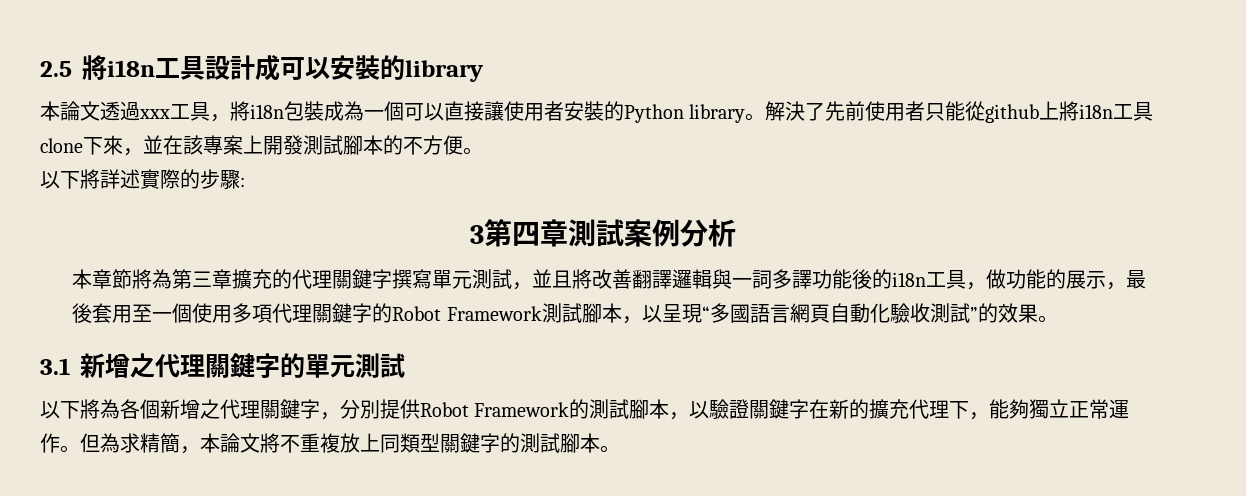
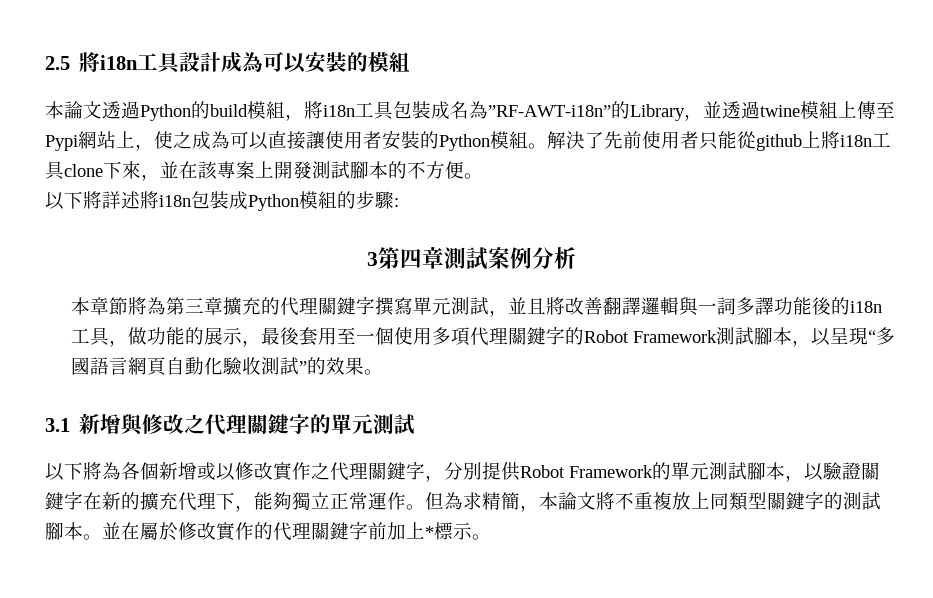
(280, 68) none -> [242,52,264,73] 為
[405,60,484,82] library -> [368,52,411,72] 模組
[139,101,404,122] xxx工具，將i18n包裝成為一個 -> [140,101,895,121] [45,131,230,151] Python的build模組，將i18n工具包裝成名為”RF-AWT-i18n”的Library，並透過twine模組上傳至Pypi網站上，使之成為
[689,104,746,123] library -> [490,131,528,149] 模組
[140,169,180,189] 實際 -> [140,191,337,211] 將i18n包裝成Python模組
(130, 365) none -> [121,414,185,436] 與修改
(200, 409) none -> [197,462,311,481] 或以修改實作
(590, 409) none -> [671,462,709,480] 單元
(620, 449) none -> [102,521,491,541] 並在屬於修改實作的代理關鍵字前加上*標示。

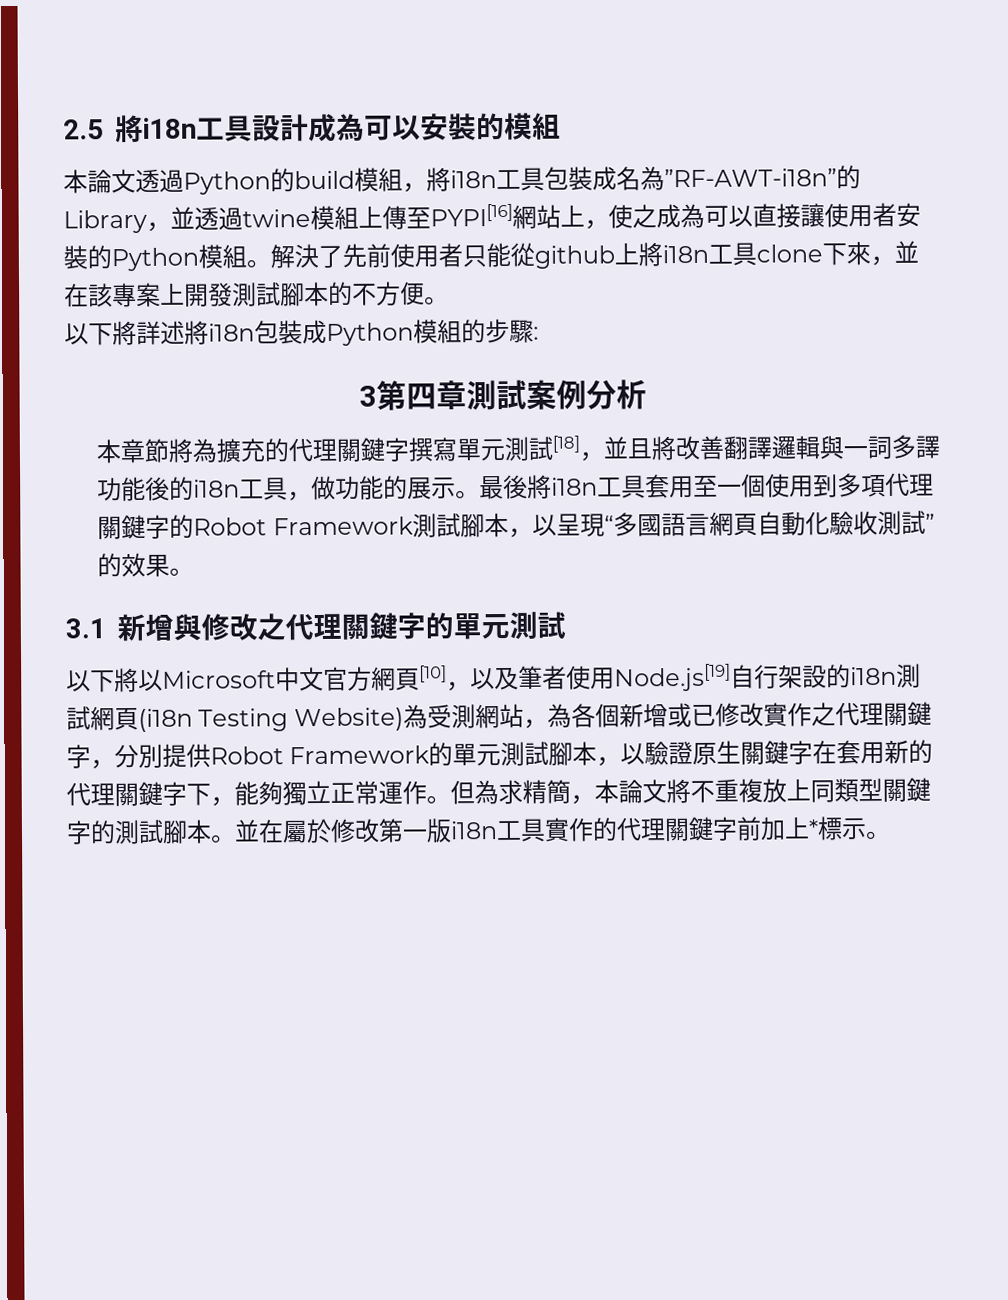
[45,135,78,151] Pypi -> [430,203,513,227] PYPI[16]
[165,297,223,315] 第三章 -> (218, 450) none
(489, 306) none -> [552,435,581,453] [18]
[241,327,299,347] ，最後 -> [455,474,647,500] 。最後將i18n工具
(432, 336) none -> [813,474,839,498] 到
(102, 471) none -> [138,663,921,692] [66,703,548,732] 以Microsoft中文官方網頁[10]，以及筆者使用Node.js[19]自行架設的i18n測試網頁(i18n Testing Website)為受測網站，
[216,463,235,481] 以 -> [690,704,716,726] 已
(861, 471) none -> [692,740,742,765] 原生
[102,492,216,511] 新的擴充代理 -> [836,739,934,765] [66,781,187,807] 套用新的代理關鍵字
(216, 531) none -> [378,818,546,843] 第一版i18n工具

